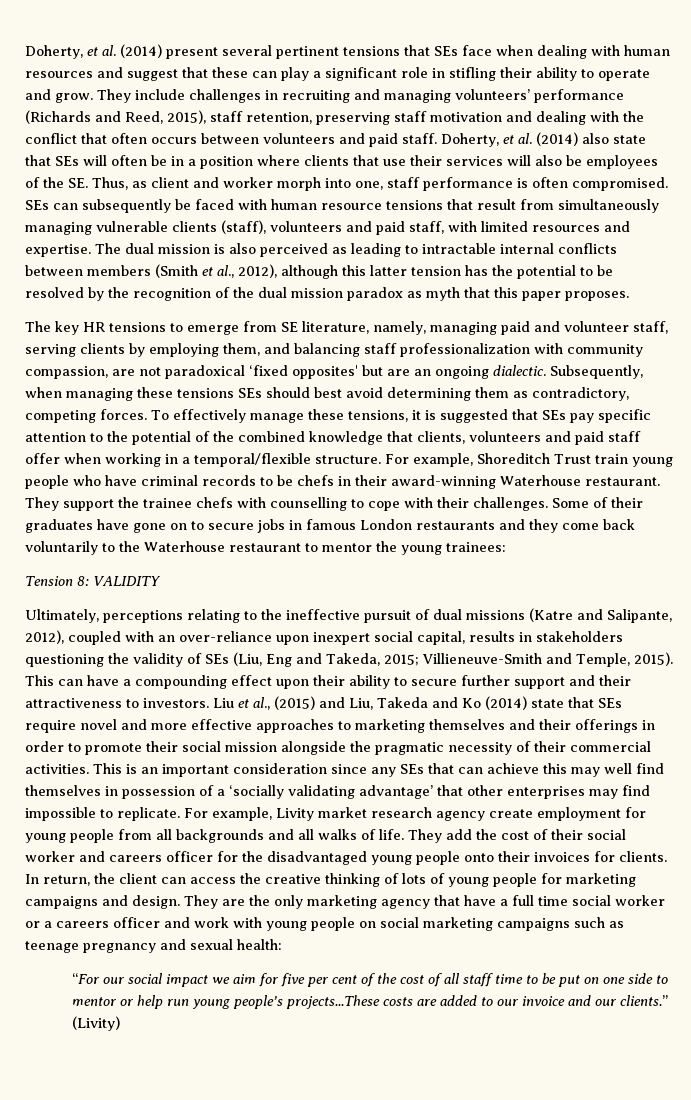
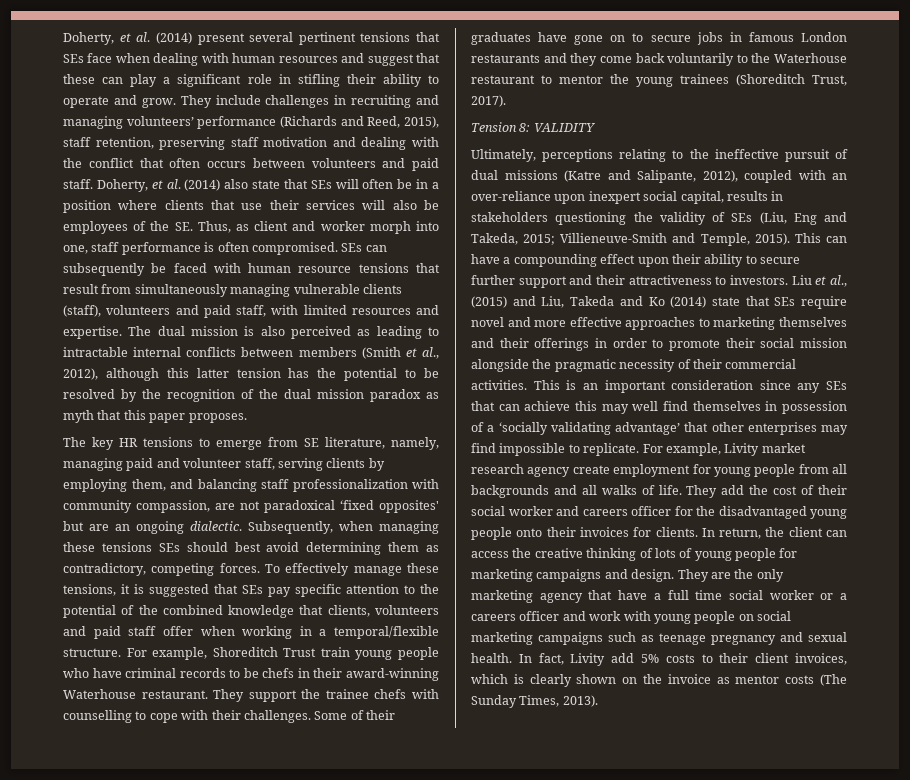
[446,542,506,552] trainees: -> [680,74,847,86] [471,95,506,107] trainees (Shoreditch Trust, 2017).
[237,939,282,950] [71,973,668,987] [71,995,668,1009] [71,1016,120,1031] health: // “For our social impact we aim for five per cent of the cost of all staff time to be put on one side to mentor or help run young people’s projects...These costs are added to our invoice and our clients.” (Livity) -> [471,653,847,666] [471,674,847,687] [471,695,598,708] health. In fact, Livity add 5% costs to their client invoices, which is clearly shown on the invoice as mentor costs (The Sunday Times, 2013).

